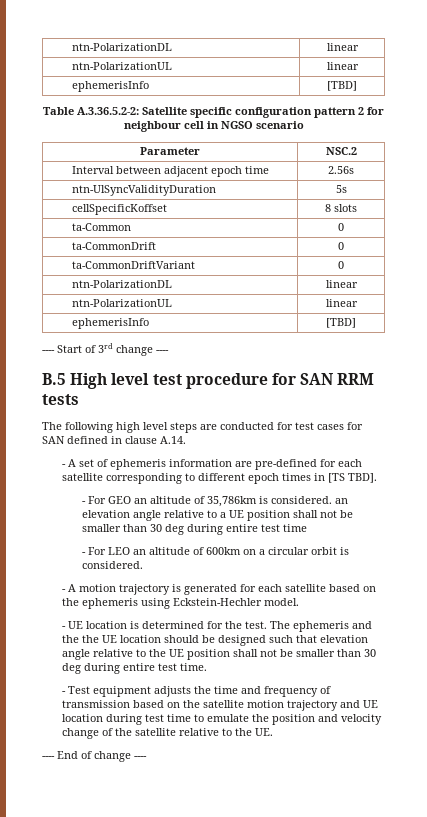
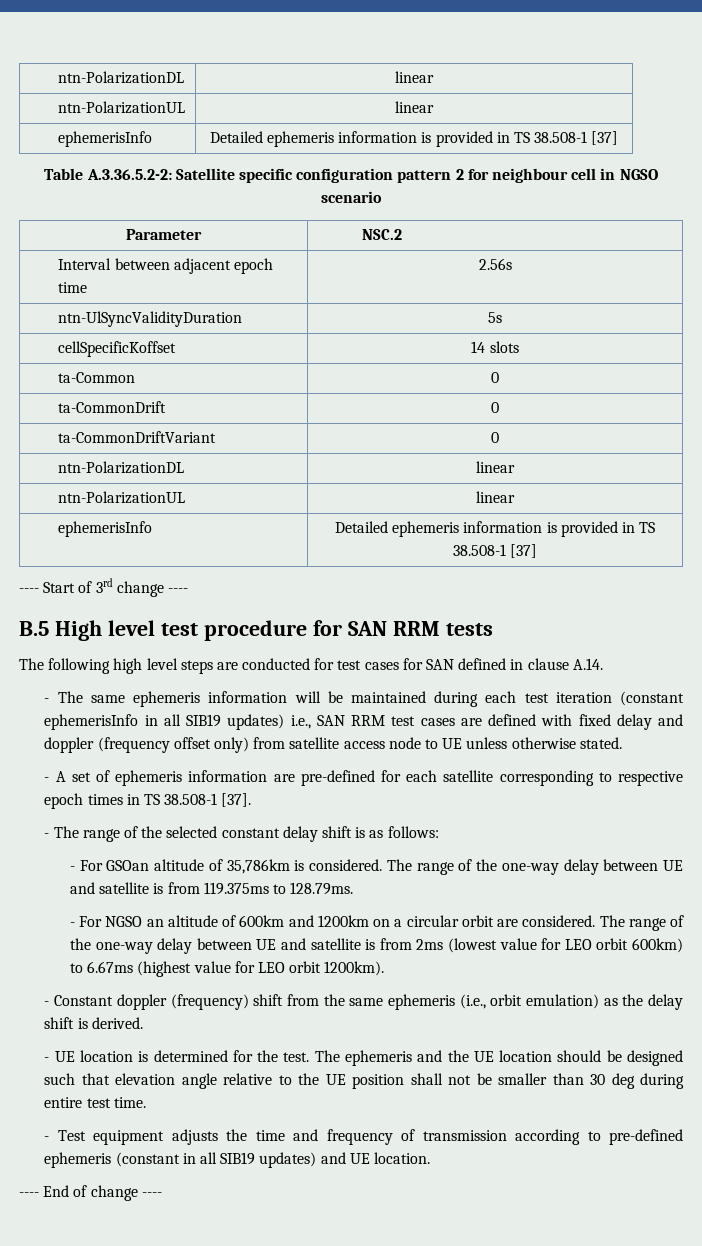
[72,43,173,51] [326,43,359,51] [72,62,173,70] [326,62,359,70] [72,81,150,92] [326,81,357,91] ntn-PolarizationDL | linear // ntn-PolarizationUL | linear // ephemerisInfo | [TBD] -> [58,71,185,84] [395,71,434,83] [58,101,186,114] [395,101,434,113] [58,131,153,147] [209,131,619,147] ntn-PolarizationDL | linear // ntn-PolarizationUL | linear // ephemerisInfo | Detailed ephemeris information is provided in TS 38.508-1 [37]
[324,204,331,212] 8 -> [471,341,486,353] 14
[325,318,356,328] [TBD] -> [334,521,656,537] [452,544,538,558] Detailed ephemeris information is provided in TS 38.508-1 [37]
(186, 440) none -> [44,691,684,707] [44,714,684,730] [44,737,622,753] // - The same ephemeris information will be maintained during each test iteration (constant ephemerisInfo in all SIB19 updates) i.e., SAN RRM test cases are defined with fixed delay and doppler (frequency offset only) from satellite access node to UE unless otherwise stated.
[197,473,245,481] different -> [618,771,683,786] respective
[327,473,377,483] [81,496,147,504] [TS TBD]. // - For GEO an -> [144,793,252,807] [44,826,439,842] [69,860,150,871] TS 38.508-1 [37]. // - The range of the selected constant delay shift is as follows: // - For GSOan
[334,498,348,504] [81,510,353,521] [81,524,307,535] [81,547,130,555] an elevation angle relative to a UE position shall not be smaller than 30 deg during entire test time // - For LEO -> [386,859,684,875] [69,882,354,895] [69,916,143,927] The range of the one-way delay between UE and satellite is from 119.375ms to 128.79ms. // - For NGSO
(241, 551) none -> [288,915,369,927] and 1200km
[339,547,349,555] [81,561,143,569] [61,584,376,595] [61,598,299,609] is considered. // - A motion trajectory is generated for each satellite based on the ephemeris using Eckstein-Hechler model. -> [497,915,684,931] [69,938,683,954] [69,961,385,977] [44,994,684,1010] [44,1017,143,1029] are considered. The range of the one-way delay between UE and satellite is from 2ms (lowest value for LEO orbit 600km) to 6.67ms (highest value for LEO orbit 1200km). // - Constant doppler (frequency) shift from the same ephemeris (i.e., orbit emulation) as the delay shift is derived.
[81,635,99,643] the -> (469, 1056) none
[132,700,378,711] [61,714,382,725] [61,728,273,739] based on the satellite motion trajectory and UE location during test time to emulate the position and velocity change of the satellite relative to the UE. -> [515,1129,683,1145] [44,1152,430,1168] according to pre-defined ephemeris (constant in all SIB19 updates) and UE location.

